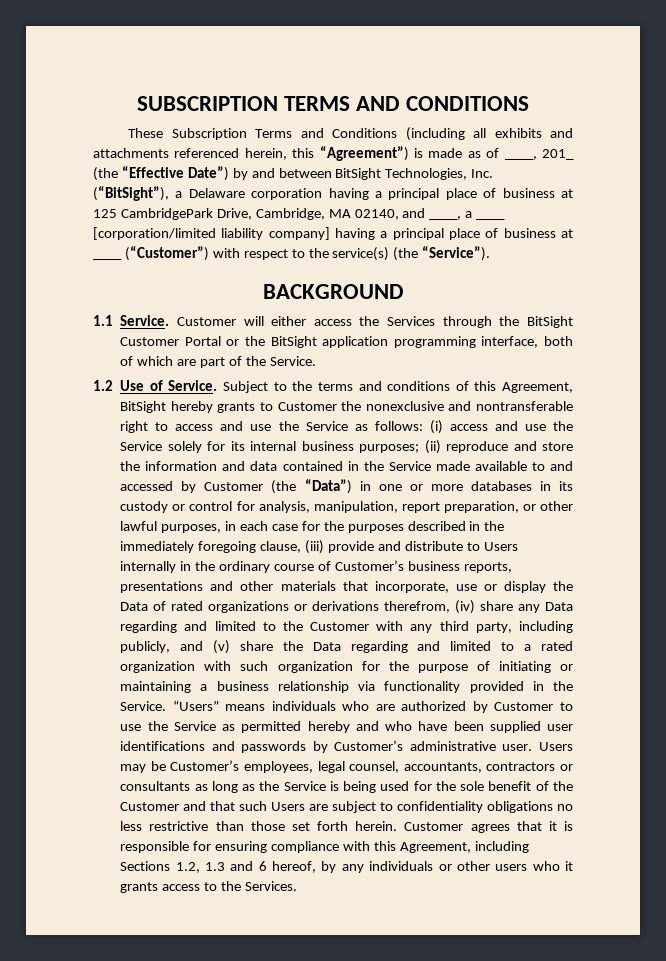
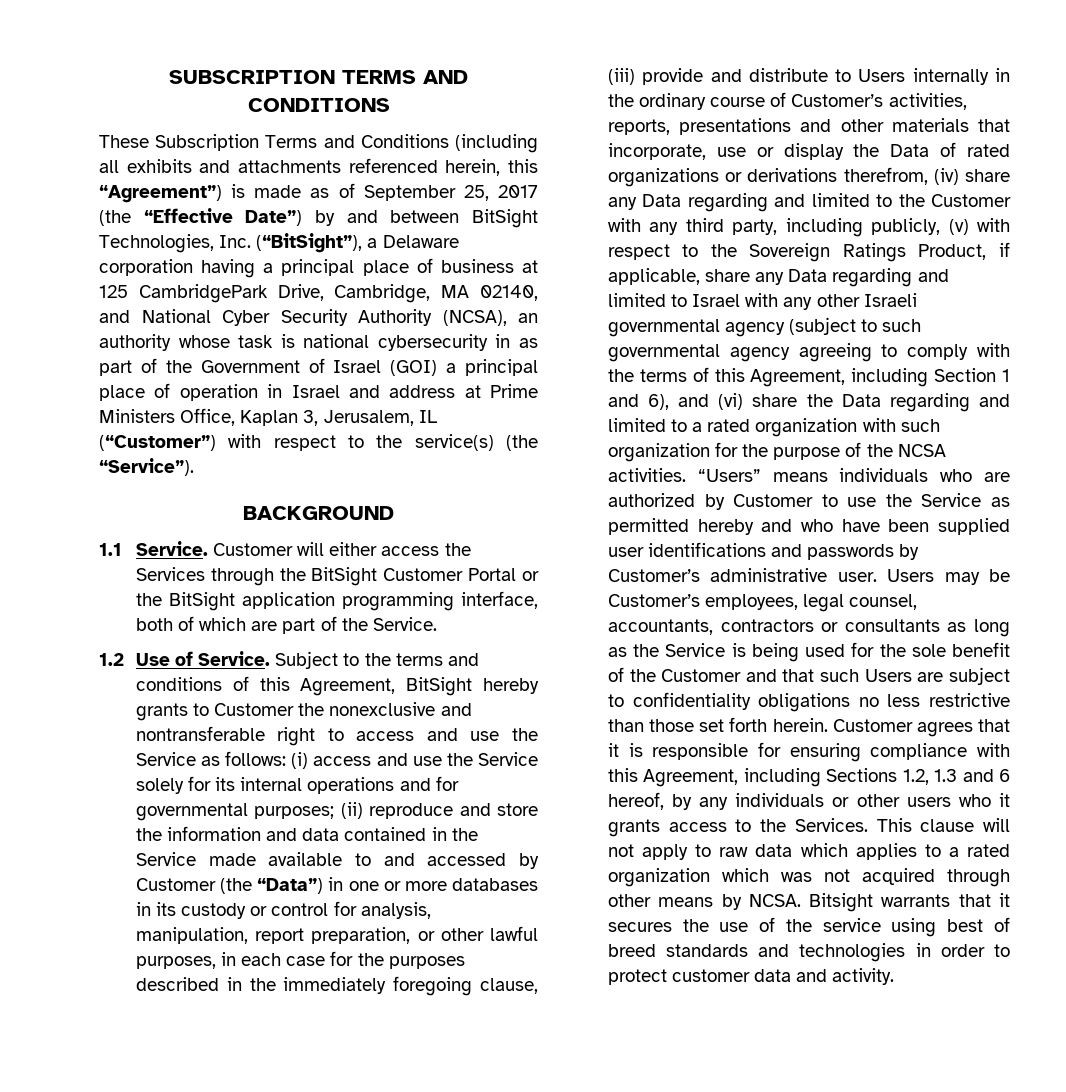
[504,149,574,160] ____, 201_ -> [363,185,538,201] September 25, 2017
[429,211,473,220] [476,218,506,220] [93,227,573,240] [93,258,122,260] ____, a ____ [corporation/limited liability company] having a principal place of business at ____ -> [141,309,538,326] [99,334,538,351] [99,358,538,376] [99,383,538,401] [99,408,438,426] National Cyber Security Authority (NCSA), an authority whose task is national cybersecurity in as part of the Government of Israel (GOI) a principal place of operation in Israel and address at Prime Ministers Office, Kaplan 3, Jerusalem, IL
[301,441,354,451] business -> [307,776,459,794] [135,803,248,821] operations and for governmental
[407,561,460,571] business -> [888,93,967,110] activities,
[180,640,231,654] and (v) -> [948,218,1010,235] [607,242,1010,262] [607,268,949,287] [607,293,917,310] [607,317,922,337] [607,343,1010,362] [607,367,1010,387] [607,393,744,410] (v) with respect to the Sovereign Ratings Product, if applicable, share any Data regarding and limited to Israel with any other Israeli governmental agency (subject to such governmental agency agreeing to comply with the terms of this Agreement, including Section 1 and 6), and (vi)
[498,661,573,673] [120,681,573,693] [120,701,167,711] initiating or maintaining a business relationship via functionality provided in the Service. -> [866,444,946,457] [607,468,686,482] the NCSA activities.
(297, 886) none -> [876,818,1010,832] [607,843,1011,860] [607,868,1010,887] [607,893,1010,912] [607,917,1010,937] [607,943,1010,962] [607,968,895,985] This clause will not apply to raw data which applies to a rated organization which was not acquired through other means by NCSA. Bitsight warrants that it secures the use of the service using best of breed standards and technologies in order to protect customer data and activity.

